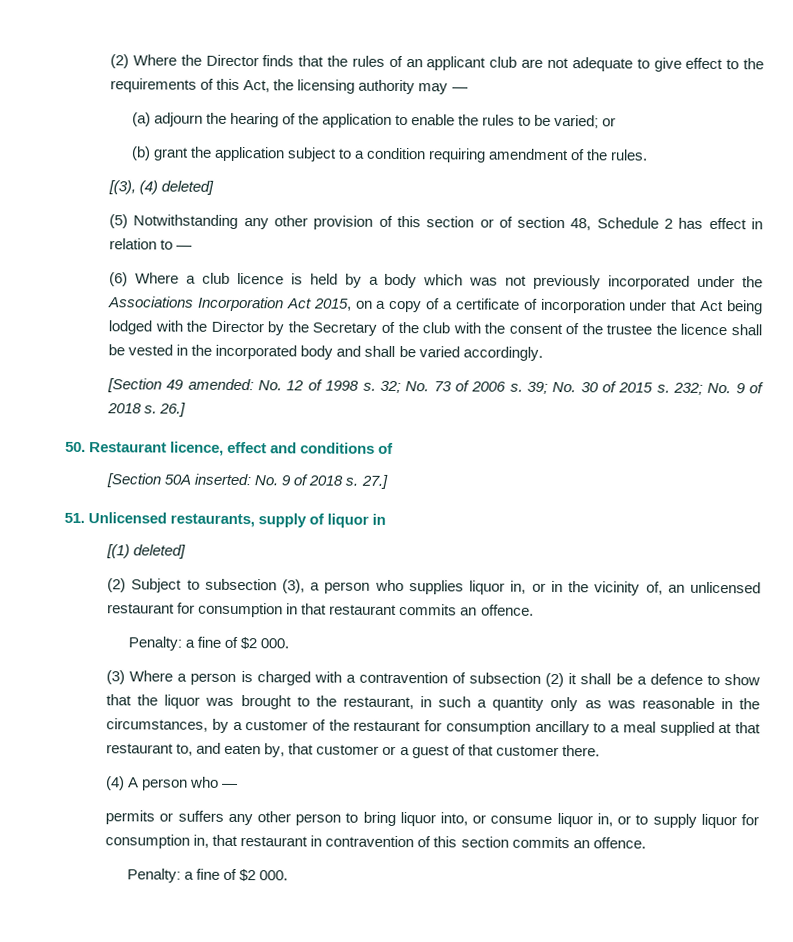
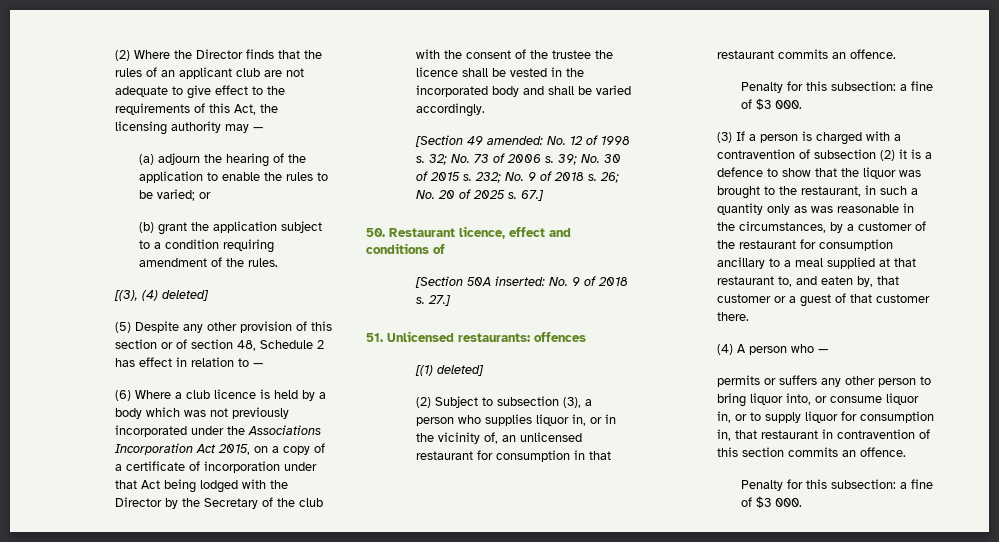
[133,214,239,230] Notwithstanding -> [134,321,179,333] Despite
[159,402,187,417] 26.] -> [599,172,619,183] [415,189,544,201] 26; No. 20 of 2025 s. 67.]
[170,513,387,528] restaurants, supply of liquor in -> [458,332,586,342] restaurants: offences
[127,636,257,651] Penalty: a fine of $2 -> [741,81,934,93] [741,98,772,110] Penalty for this subsection: a fine of $3
[129,670,174,682] Where -> [735,131,745,141] If
[580,673,633,685] shall be -> [910,149,921,159] is
[126,868,256,883] Penalty: a fine of $2 -> [741,479,934,491] [741,496,772,508] Penalty for this subsection: a fine of $3

